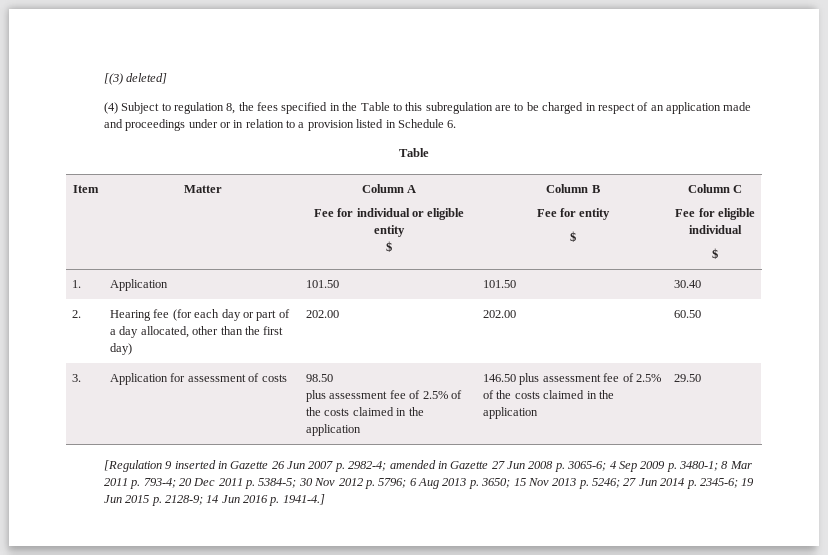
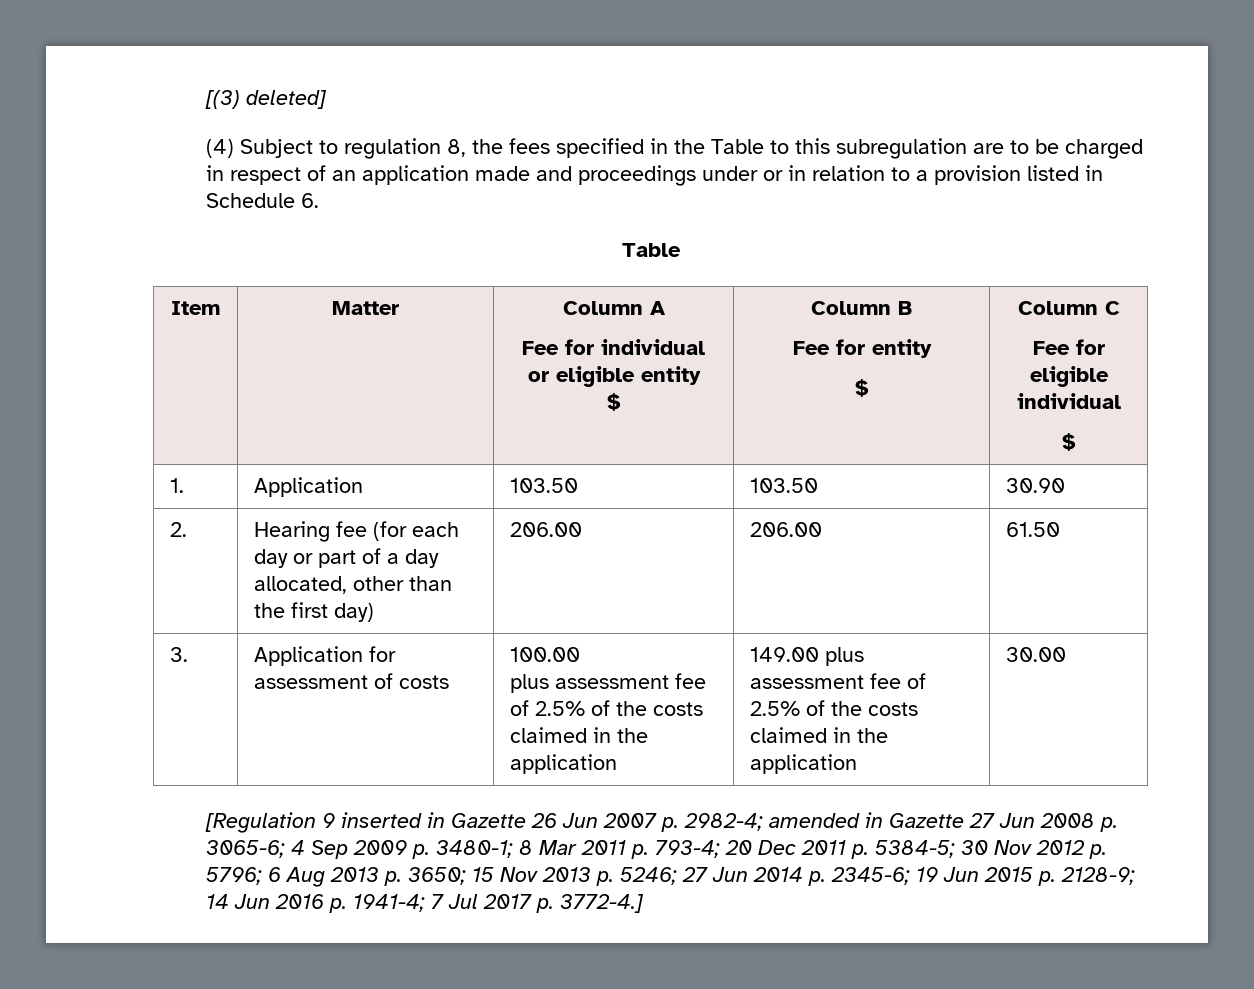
[306,280,340,288] [483,280,517,288] [674,280,702,288] 101.50 | 101.50 | 30.40 -> [510,478,579,493] [750,478,819,493] [1006,478,1066,493] 103.50 | 103.50 | 30.90
[306,310,340,318] [483,310,517,318] [674,310,702,318] 202.00 | 202.00 | 60.50 -> [510,522,583,537] [750,522,823,537] [1006,522,1061,537] 206.00 | 206.00 | 61.50
[306,374,334,382] 98.50 -> [510,647,581,662] 100.00
[483,374,517,382] 146.50 -> [750,647,820,662] 149.00
[674,374,702,382] 29.50 -> [1006,647,1067,662] 30.00
[282,494,325,505] 1941-4.] -> [352,894,644,913] 1941-4; 7 Jul 2017 p. 3772-4.]

